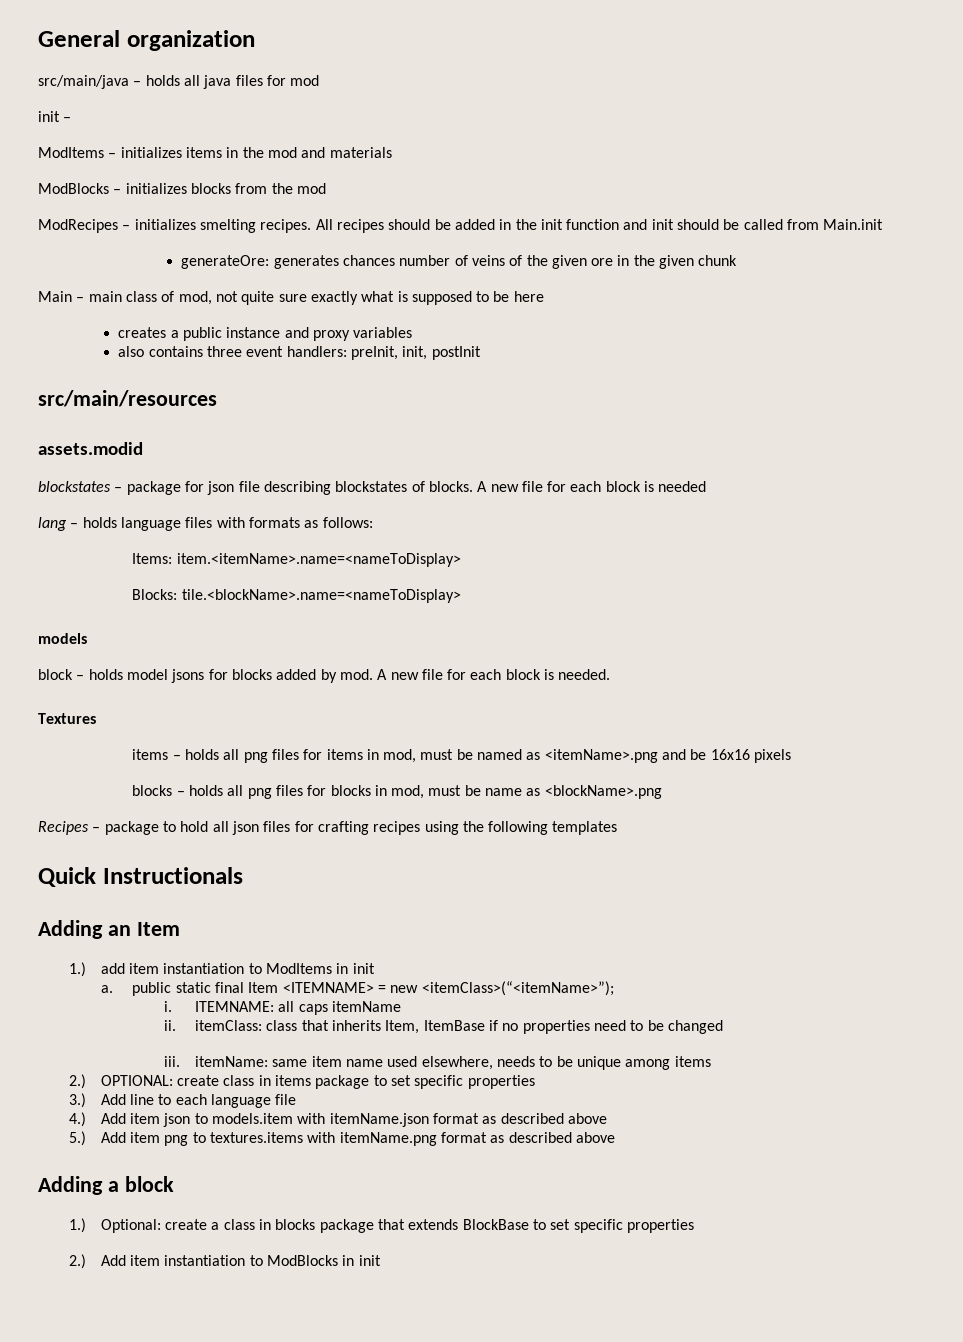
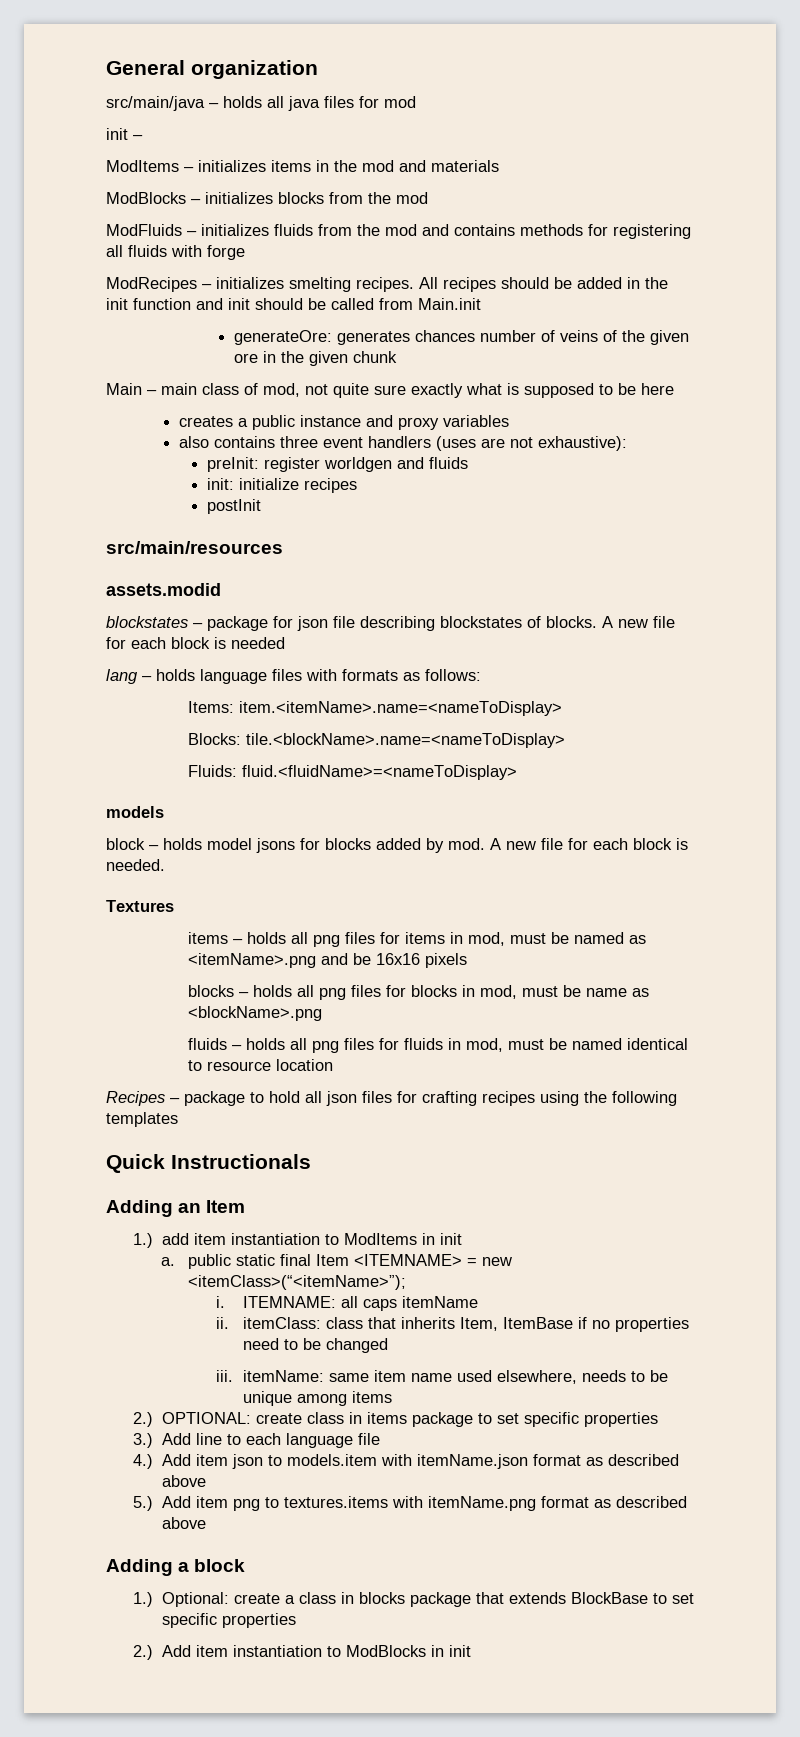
(326, 188) none -> [106,224,691,239] [106,245,245,260] // ModFluids – initializes fluids from the mod and contains methods for registering all fluids with forge
[286,346,428,360] handlers: preInit, init, -> [368,436,628,451] [206,457,468,472] [206,478,357,493] handlers (uses are not exhaustive): // preInit: register worldgen and fluids // init: initialize recipes //
(461, 596) none -> [188,765,518,780] // Fluids: fluid.<fluidName>=<nameToDisplay>
(662, 792) none -> [188,1038,689,1053] [188,1059,334,1071] // fluids – holds all png files for fluids in mod, must be named identical to resource location

